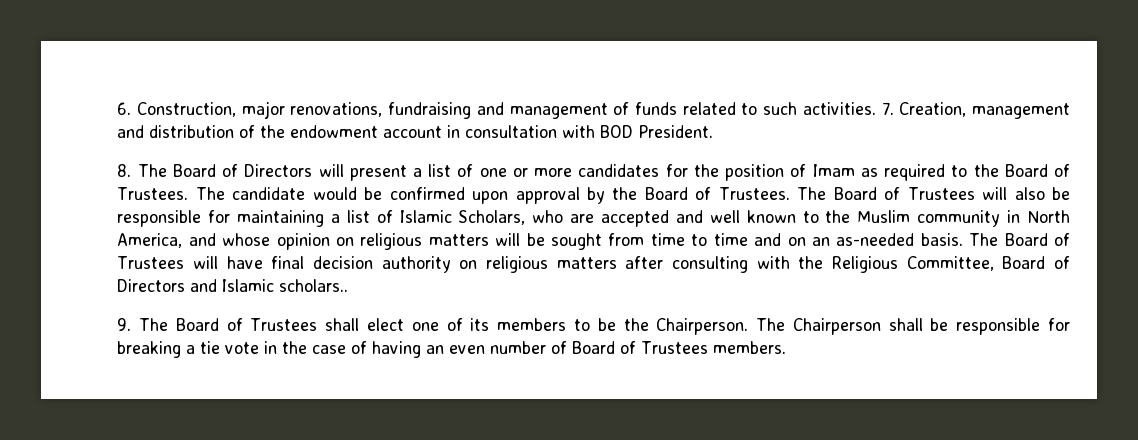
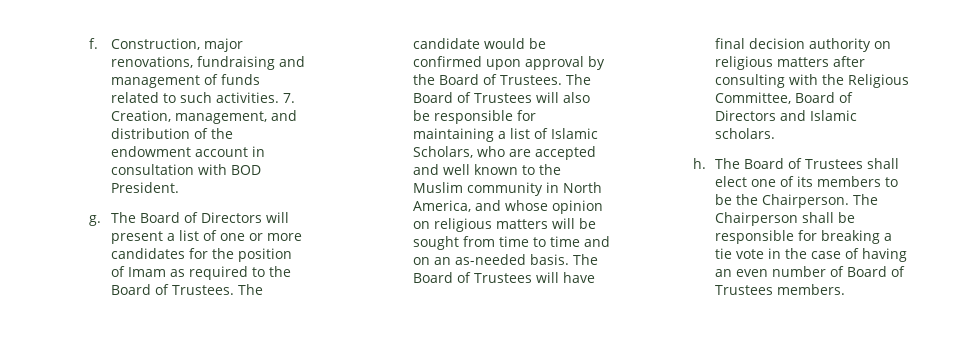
[117,102,132,115] 6. -> [88,38,98,49] f.
[971,103,1070,119] management -> [175,111,268,124] management,
[117,164,132,177] 8. -> [88,215,101,226] g.
[279,279,349,292] [117,318,132,331] scholars.. // 9. -> [715,128,776,139] [692,158,706,169] scholars. // h.

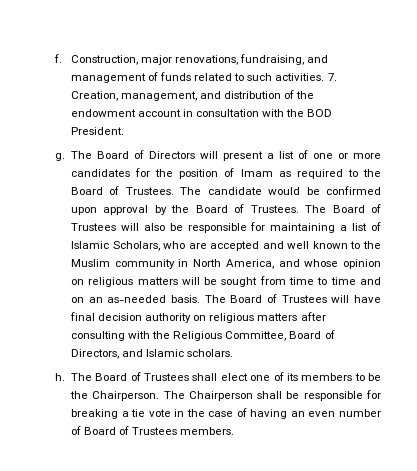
[197,56,276,70] fundraising -> [240,54,305,65] fundraising,
(228, 169) none -> [286,109,305,117] the
[715,110,777,121] Directors -> [70,349,119,359] Directors,

